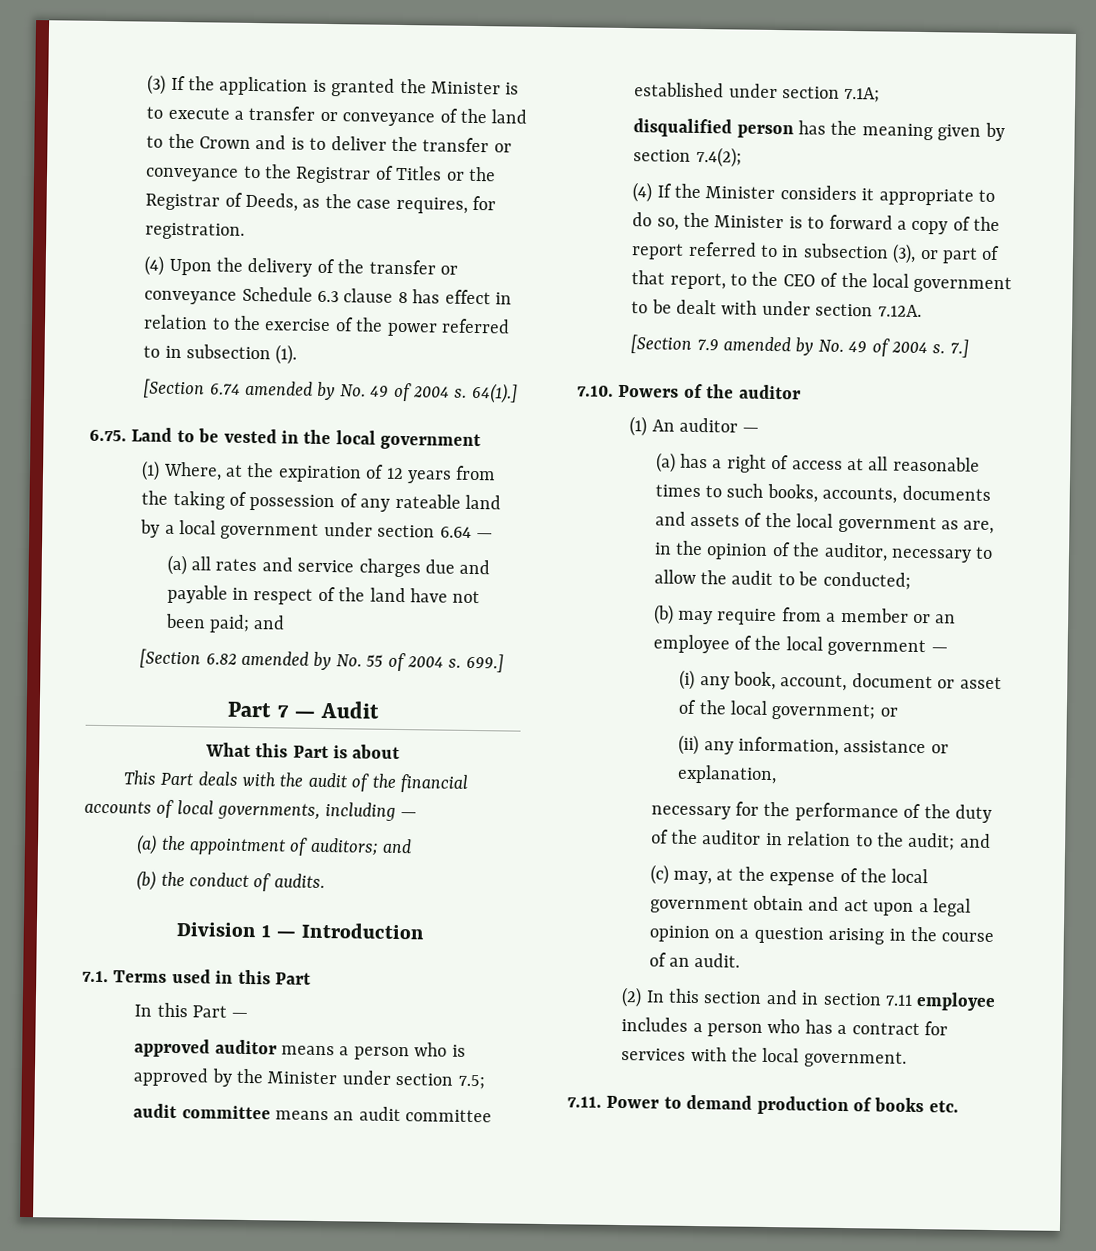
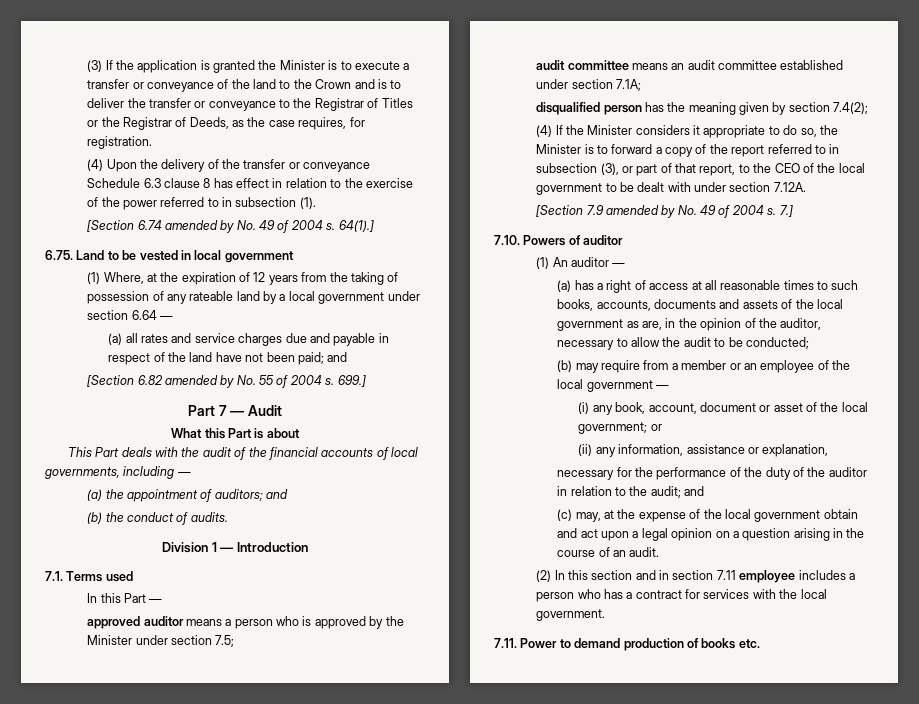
[303,429,332,445] the -> (191, 255) none
[215,969,311,985] in this Part -> (133, 576) none
[706,384,735,399] the -> (581, 240) none

